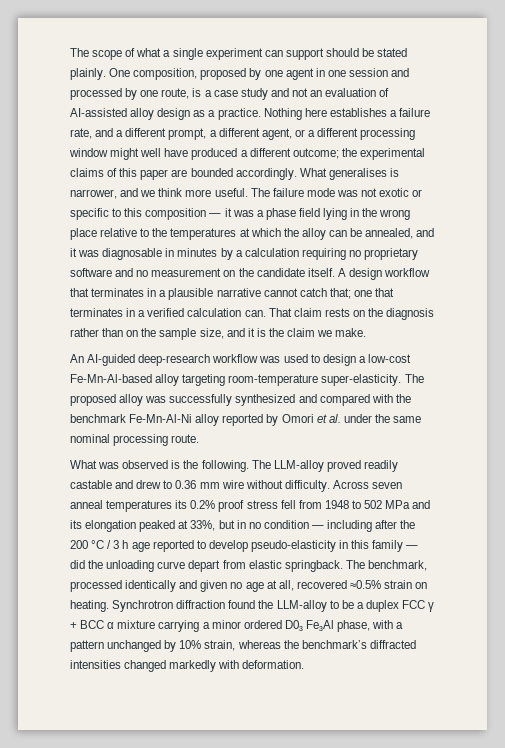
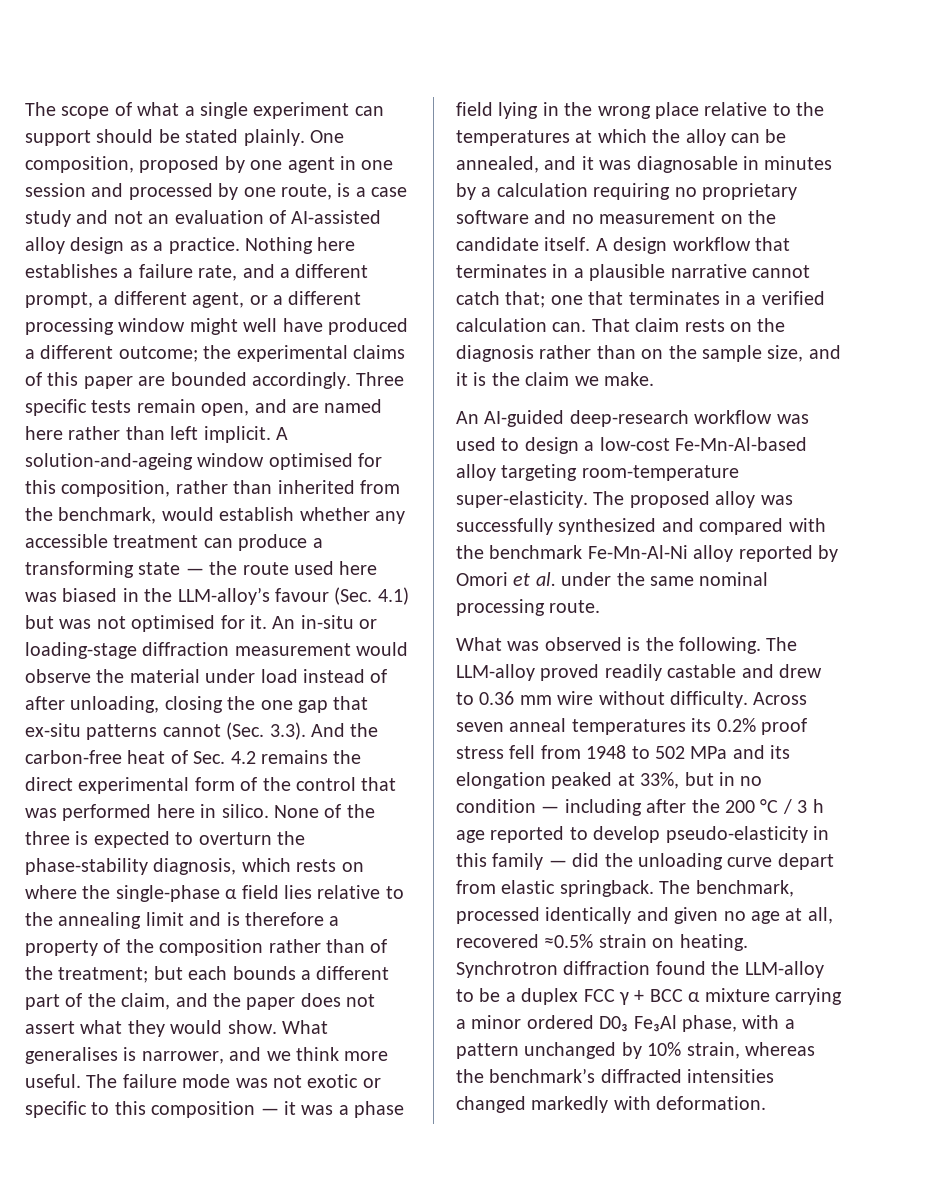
(297, 174) none -> [356,372,405,386] [25,399,383,416] [25,426,288,443] [25,453,383,470] [25,480,400,497] [25,507,405,524] [25,534,323,551] [25,561,378,578] [25,587,409,605] [25,615,378,632] [25,642,409,659] [25,669,388,683] [25,696,369,713] [25,722,379,740] [25,750,362,764] [25,777,397,794] [25,804,375,821] [25,831,305,848] [25,858,364,875] [25,885,404,902] [25,912,340,929] [25,939,388,956] [25,966,390,983] [25,993,376,1010] [25,1020,277,1037] Three specific tests remain open, and are named here rather than left implicit. A solution-and-ageing window optimised for this composition, rather than inherited from the benchmark, would establish whether any accessible treatment can produce a transforming state — the route used here was biased in the LLM-alloy’s favour (Sec. 4.1) but was not optimised for it. An in-situ or loading-stage diffraction measurement would observe the material under load instead of after unloading, closing the one gap that ex-situ patterns cannot (Sec. 3.3). And the carbon-free heat of Sec. 4.2 remains the direct experimental form of the control that was performed here in silico. None of the three is expected to overturn the phase-stability diagnosis, which rests on where the single-phase α field lies relative to the annealing limit and is therefore a property of the composition rather than of the treatment; but each bounds a different part of the claim, and the paper does not assert what they would show.

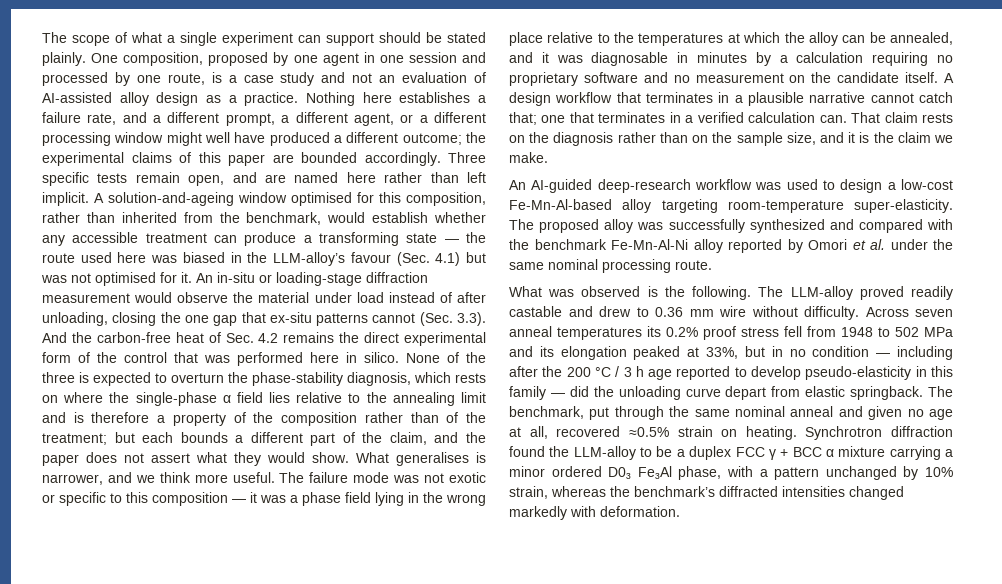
[456,907,632,924] processed identically -> [589,406,834,420] put through the same nominal anneal

